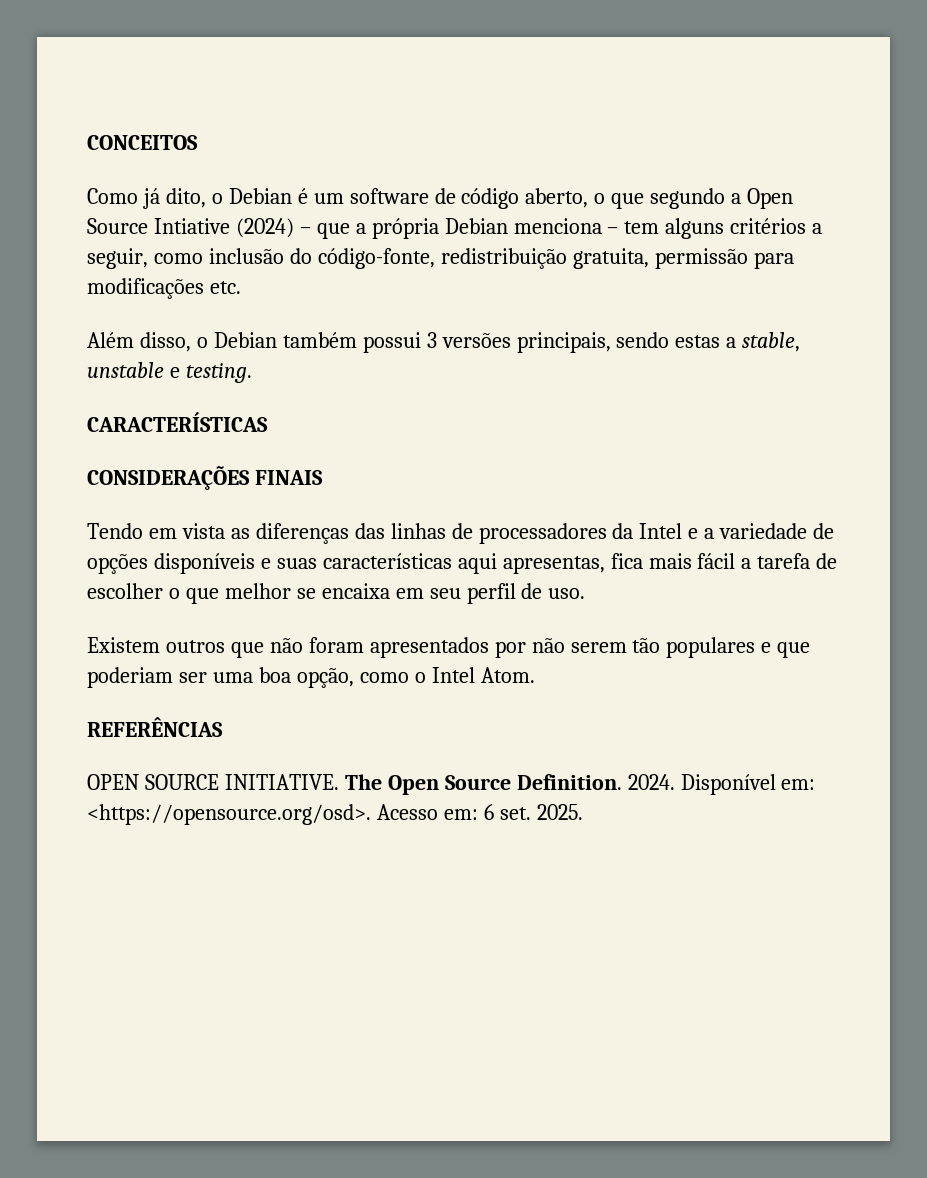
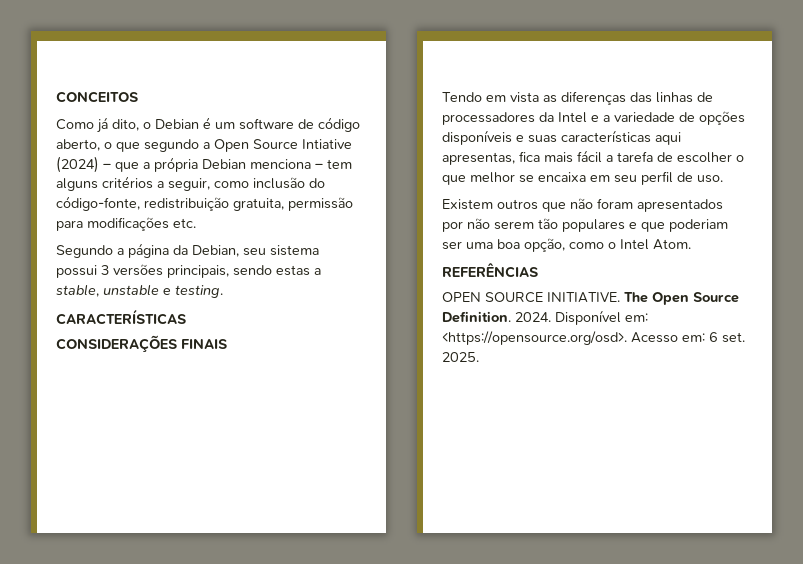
[87,332,357,352] Além disso, o Debian também -> [56,243,319,258] Segundo a página da Debian, seu sistema

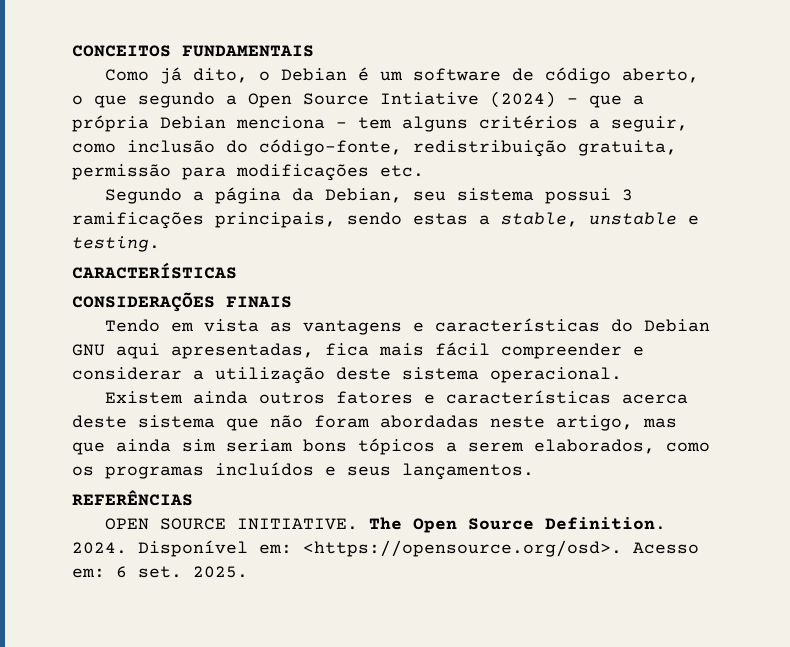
(138, 97) none -> [182,45,314,57] FUNDAMENTAIS
[113,264,163,276] versões -> [72,212,204,229] ramificações
[561,91,713,105] [442,111,745,125] [442,130,681,145] [442,150,744,165] [442,171,723,185] [442,198,723,212] [442,218,728,232] [442,238,691,252] diferenças das linhas de processadores da Intel e a variedade de opções disponíveis e suas características aqui apresentas, fica mais fácil a tarefa de escolher o que melhor se encaixa em seu perfil de uso. // Existem outros que não foram apresentados por não serem tão populares e que poderiam ser uma boa opção, como o Intel Atom. -> [302,318,710,335] [72,342,644,359] [72,367,622,384] [104,390,688,404] [72,415,677,431] [72,438,710,455] [72,462,534,480] vantagens e características do Debian GNU aqui apresentadas, fica mais fácil compreender e considerar a utilização deste sistema operacional. // Existem ainda outros fatores e características acerca deste sistema que não foram abordadas neste artigo, mas que ainda sim seriam bons tópicos a serem elaborados, como os programas incluídos e seus lançamentos.

